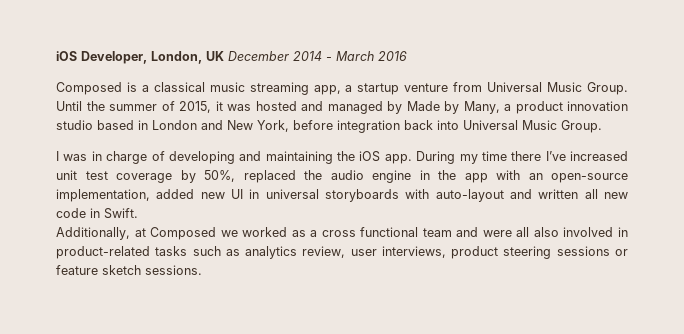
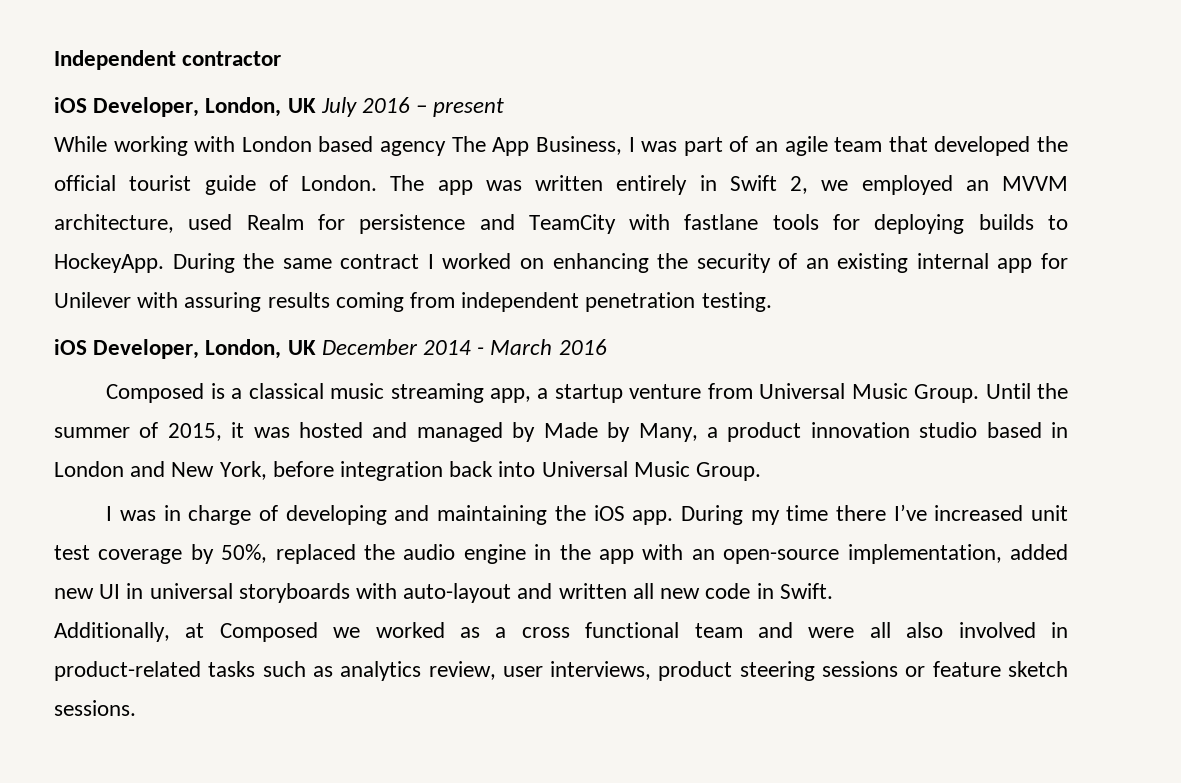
(56, 56) none -> [54,50,282,70] [54,97,505,117] [54,136,1068,156] [54,175,1068,195] [54,214,1068,234] [54,253,1068,273] [54,292,772,312] Independent contractor // iOS Developer, London, UK July 2016 – present // While working with London based agency The App Business, I was part of an agile team that developed the official tourist guide of London. The app was written entirely in Swift 2, we employed an MVVM architecture, used Realm for persistence and TeamCity with fastlane tools for deploying builds to HockeyApp. During the same contract I worked on enhancing the security of an existing internal app for Unilever with assuring results coming from independent penetration testing. //

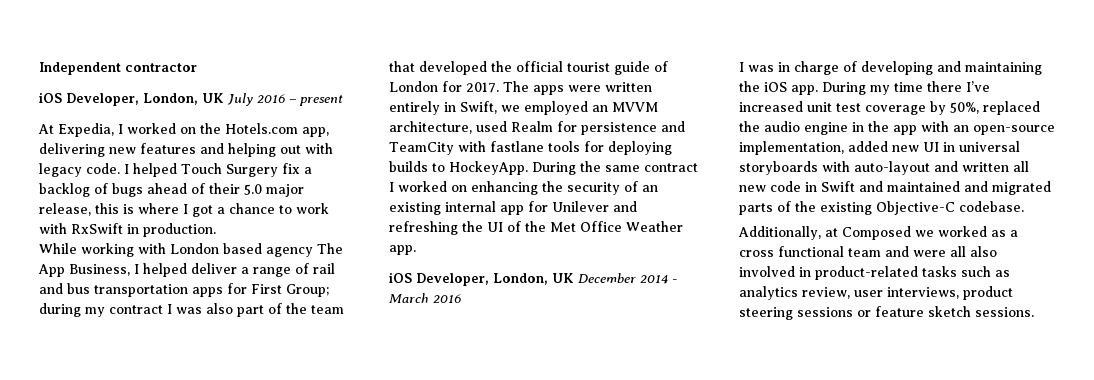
(505, 107) none -> [38,123,329,137] [39,143,333,157] [39,163,312,177] [39,183,304,197] [39,203,329,217] [39,223,216,237] // At Expedia, I worked on the Hotels.com app, delivering new features and helping out with legacy code. I helped Touch Surgery fix a backlog of bugs ahead of their 5.0 major release, this is where I got a chance to work with RxSwift in production.
[641,136,828,156] was part of an agile -> [143,263,335,277] [39,283,329,297] [39,303,307,317] helped deliver a range of rail and bus transportation apps for First Group; during my contract I was also part of the
[301,175,522,195] London. The app was -> [389,81,601,95] London for 2017. The apps were
[729,175,808,194] Swift 2, -> [460,101,497,114] Swift,
[137,292,772,312] with assuring results coming from independent penetration testing. -> [613,201,637,212] [389,221,683,235] [389,245,416,255] and refreshing the UI of the Met Office Weather app.
[106,383,1068,403] [54,422,1068,442] [54,461,762,481] // Composed is a classical music streaming app, a startup venture from Universal Music Group. Until the summer of 2015, it was hosted and managed by Made by Many, a product innovation studio based in London and New York, before integration back into Universal Music Group. -> (461, 298) none
[779,583,833,599] Swift. -> [821,181,1051,195] [739,201,1024,215] Swift and maintained and migrated parts of the existing Objective-C codebase.

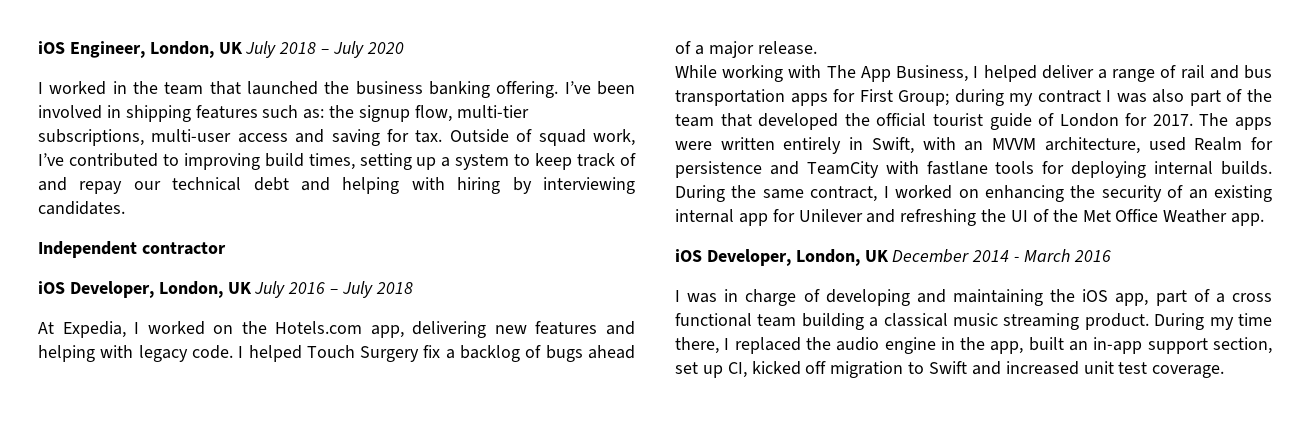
(39, 68) none -> [38,41,404,58] [38,81,635,98] [38,105,529,122] [38,129,635,146] [38,153,636,170] [38,177,635,194] [38,201,125,215] iOS Engineer, London, UK July 2018 – July 2020 // I worked in the team that launched the business banking offering. I’ve been involved in shipping features such as: the signup flow, multi-tier subscriptions, multi-user access and saving for tax. Outside of squad work, I’ve contributed to improving build times, setting up a system to keep track of and repay our technical debt and helping with hiring by interviewing candidates. //
[299,95,343,106] present -> [342,281,413,298] July 2018
[280,145,301,154] out -> (95, 353) none
[209,183,304,197] [39,203,329,217] [39,223,216,237] their 5.0 major release, this is where I got a chance to work with RxSwift in production. -> [694,41,817,58] a major release.
[170,243,313,257] London based agency -> (822, 71) none
[501,101,588,115] we employed -> [922,137,956,150] with
[389,161,528,175] builds to HockeyApp. -> [1154,161,1272,175] internal builds.
[644,163,698,172] contract -> [810,186,878,202] contract,
[791,81,990,95] [739,101,979,115] app. During my time there I’ve increased unit test coverage by 50%, -> [1115,289,1272,306] [675,313,1272,330] [675,337,730,354] app, part of a cross functional team building a classical music streaming product. During my time there, I
[893,121,1055,135] [739,141,1020,155] [739,161,1029,175] [739,181,1051,195] [739,201,1024,215] [738,226,1018,240] [739,246,997,257] [739,266,1010,280] [739,286,1013,300] [739,306,1034,320] app with an open-source implementation, added new UI in universal storyboards with auto-layout and written all new code in Swift and maintained and migrated parts of the existing Objective-C codebase. // Additionally, at Composed we worked as a cross functional team and were all also involved in product-related tasks such as analytics review, user interviews, product steering sessions or feature sketch sessions. -> [990,337,1272,354] [675,361,1225,378] app, built an in-app support section, set up CI, kicked off migration to Swift and increased unit test coverage.

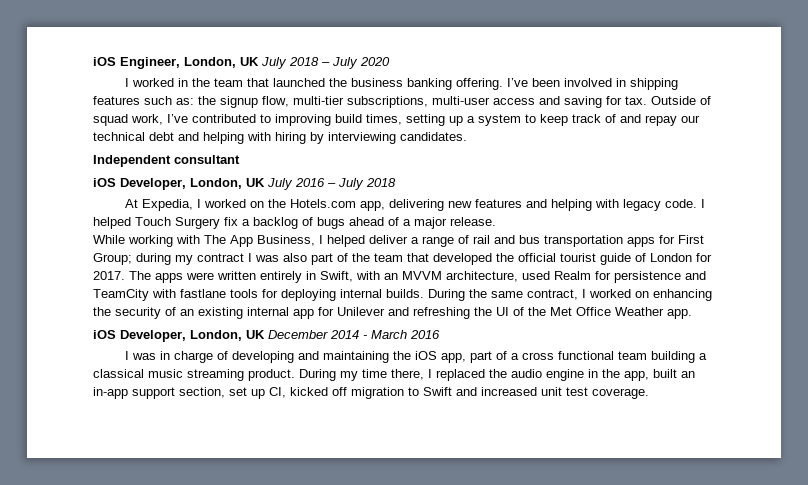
[141,242,226,255] contractor -> [174,155,240,164] consultant

